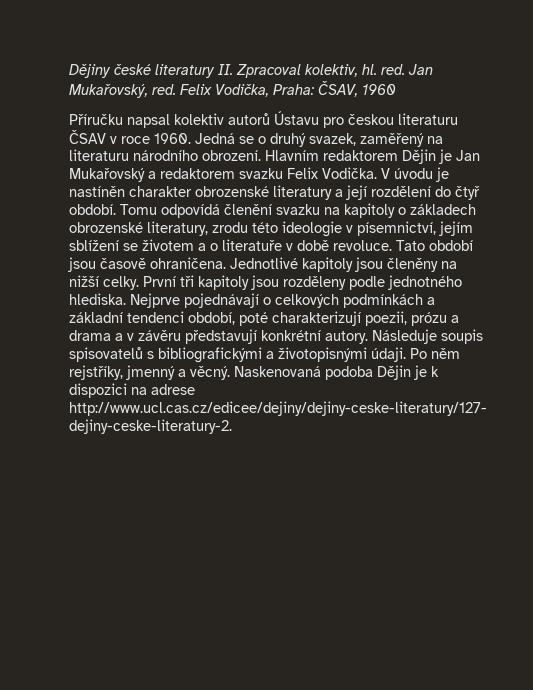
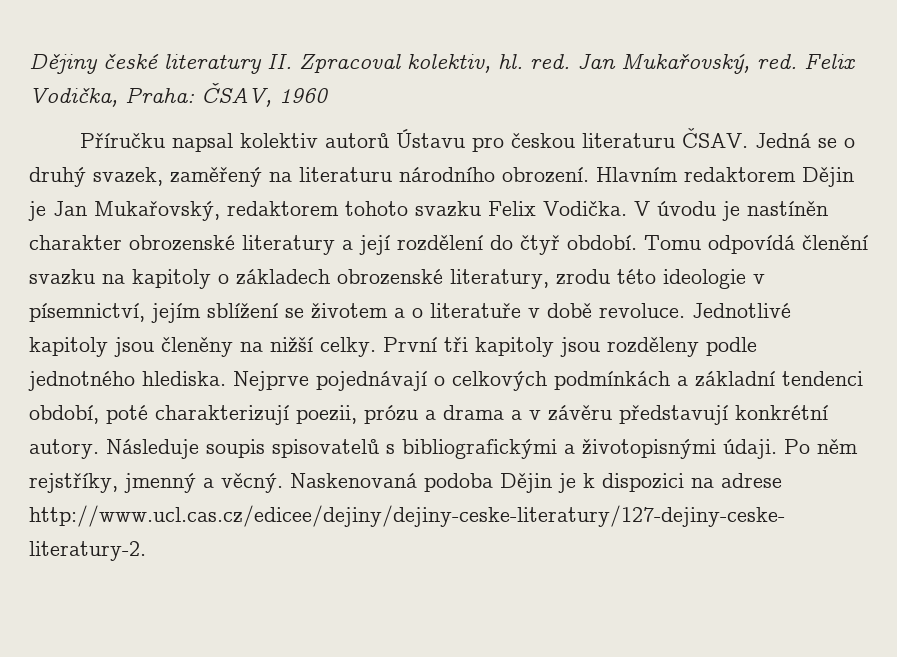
[69,130,191,144] ČSAV v roce 1960. -> [682,128,749,148] ČSAV.
[69,168,235,182] Mukařovský a redaktorem -> [94,201,408,221] Mukařovský, redaktorem tohoto
[396,240,473,251] [68,257,226,272] Tato období jsou časově ohraničena. -> (685, 310) none

